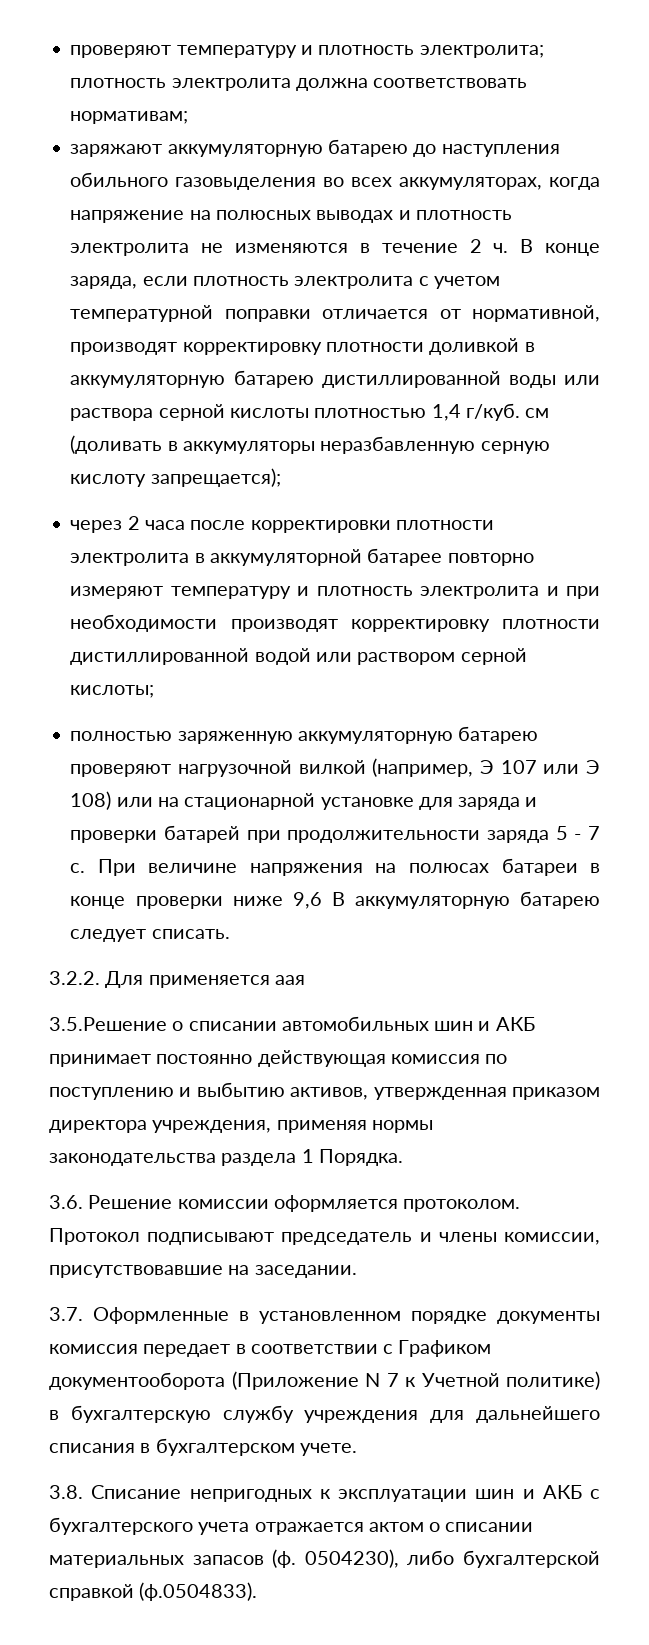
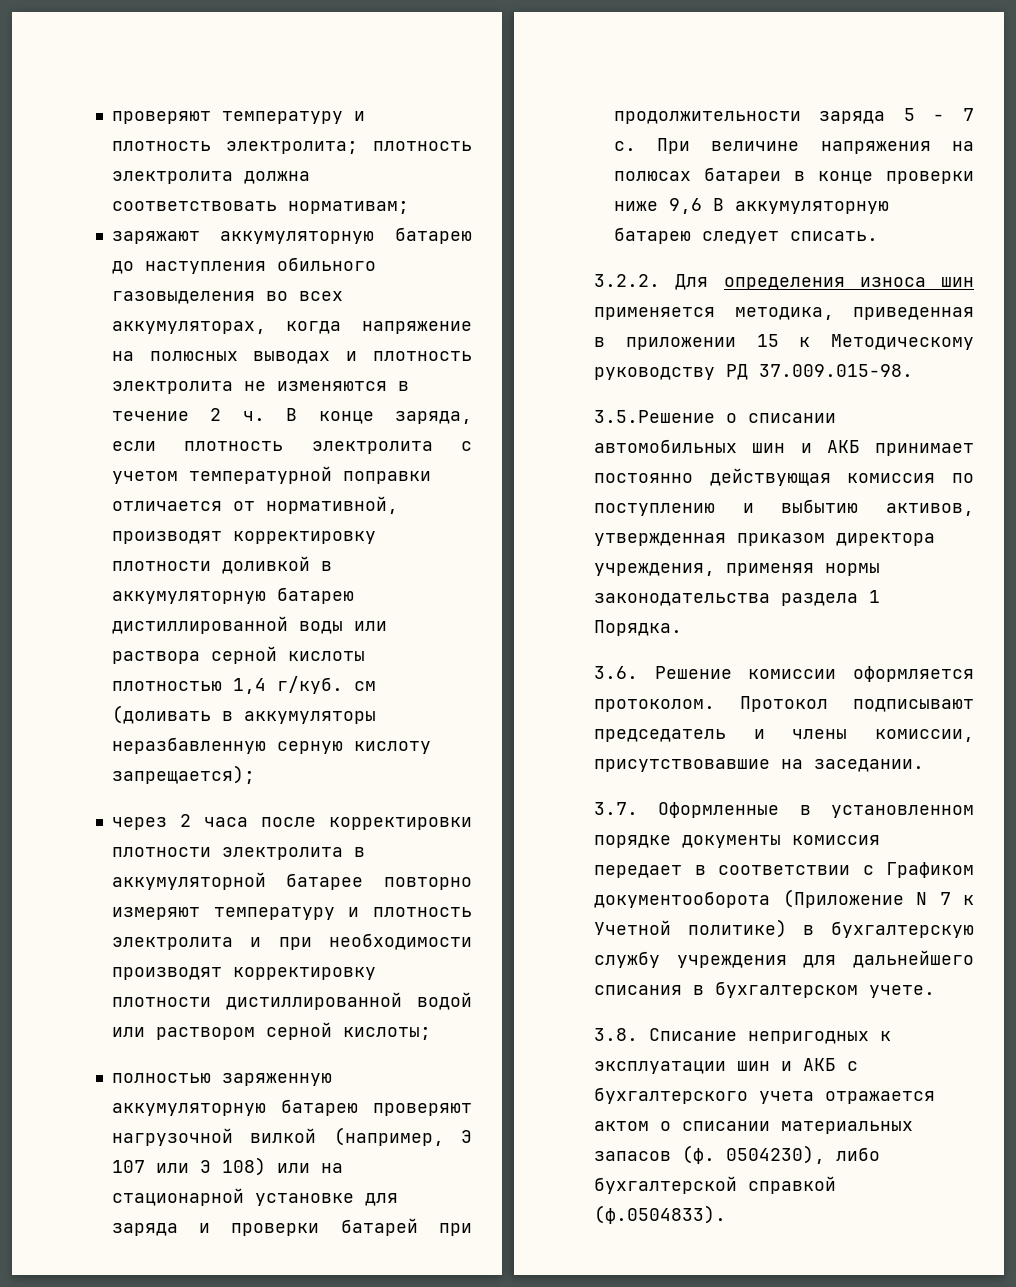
[148,975,305,988] применяется аая -> [723,277,974,290] [594,307,974,320] [594,334,974,350] [594,364,913,380] определения износа шин применяется методика, приведенная в приложении 15 к Методическому руководству РД 37.009.015-98.

